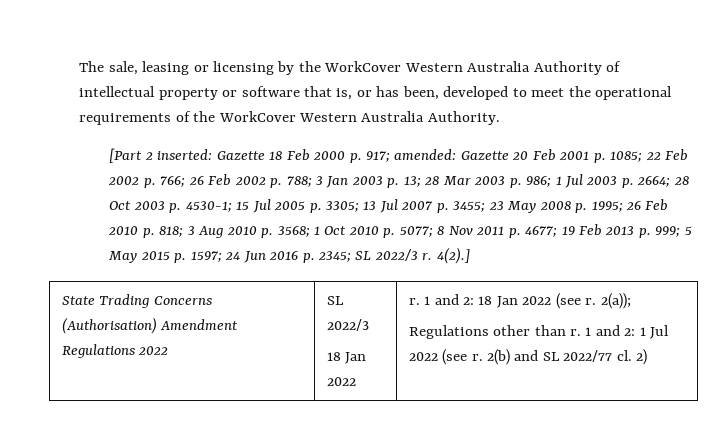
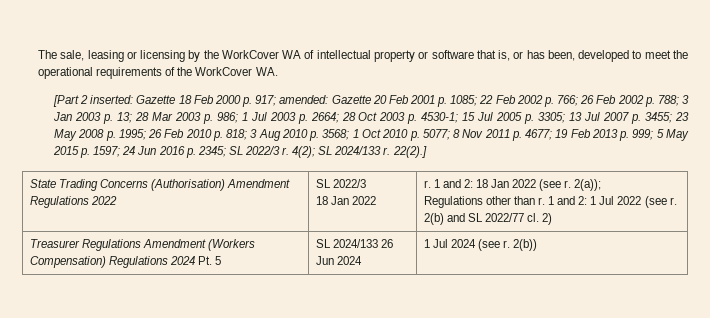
[404,61,602,75] Western Australia Authority -> [282,50,302,59] WA
[299,111,500,125] Western Australia Authority. -> [255,67,278,76] WA.
[436,247,470,264] 4(2).] -> [292,146,427,158] 4(2); SL 2024/133 r. 22(2).]
(648, 357) none -> [29,239,255,251] [29,256,221,268] [315,239,393,248] [315,256,362,265] [423,239,538,251] // Treasurer Regulations Amendment (Workers Compensation) Regulations 2024 Pt. 5 | SL 2024/133 26 Jun 2024 | 1 Jul 2024 (see r. 2(b))

